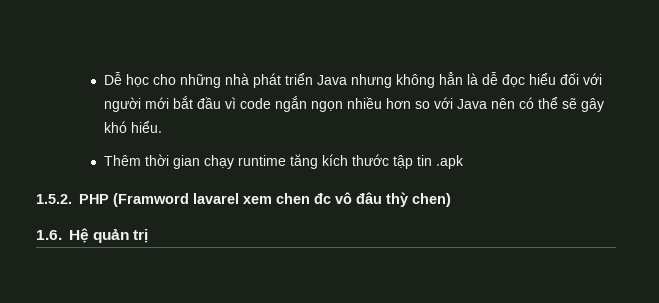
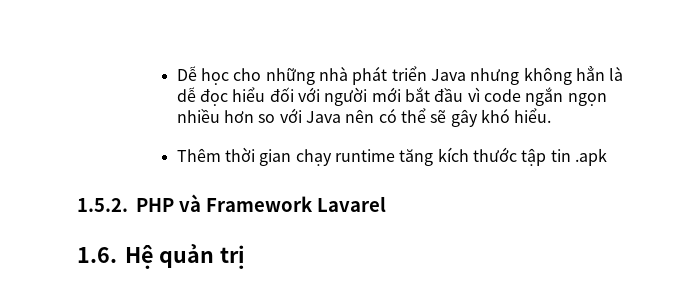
[113,192,451,207] (Framword lavarel xem chen đc vô đâu thỳ chen) -> [178,194,386,212] và Framework Lavarel

